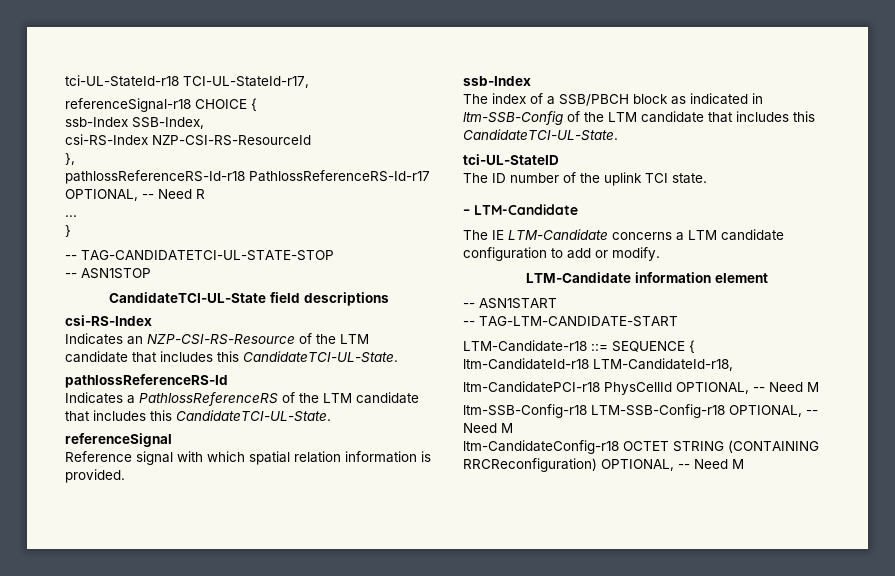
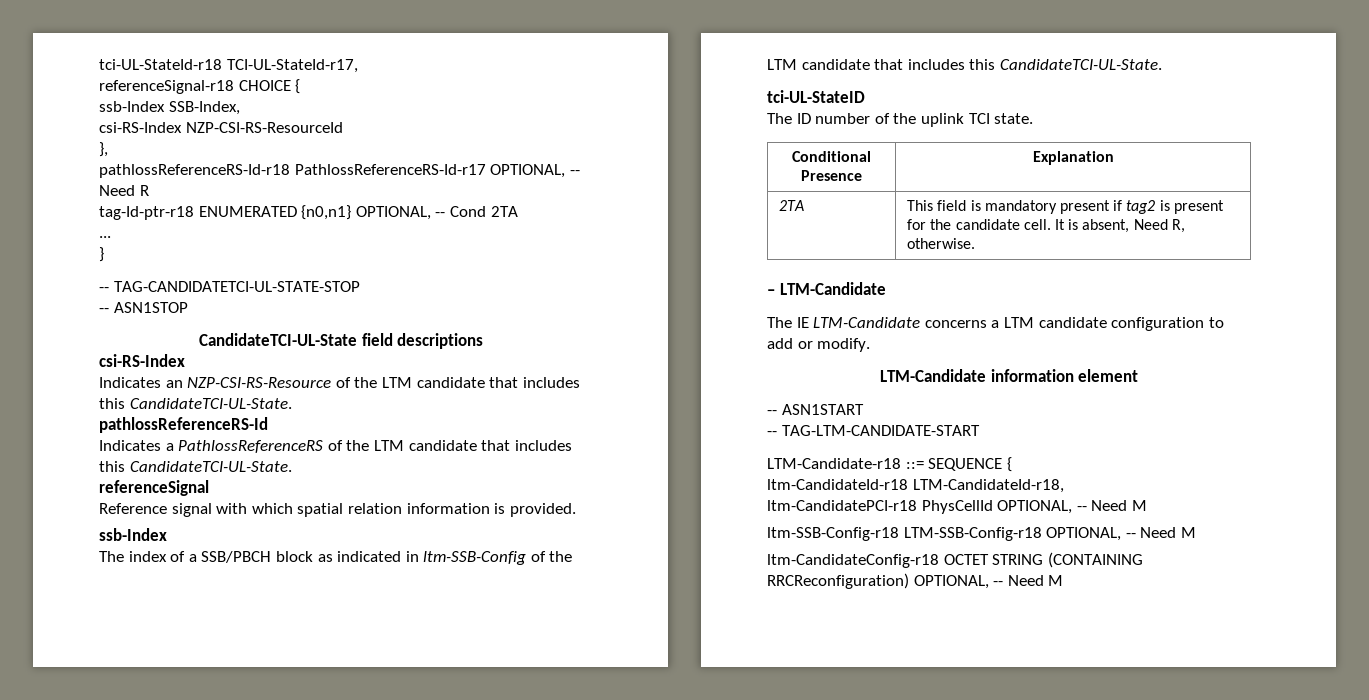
(205, 194) none -> [99,205,518,220] // tag-Id-ptr-r18 ENUMERATED {n0,n1} OPTIONAL, -- Cond 2TA
(707, 178) none -> [792,151,871,162] [801,170,862,181] [1032,151,1114,165] [779,200,805,211] [907,200,1224,214] [907,219,1185,233] [907,238,976,249] // Conditional Presence | Explanation // 2TA | This field is mandatory present if tag2 is present for the candidate cell. It is absent, Need R, otherwise.

